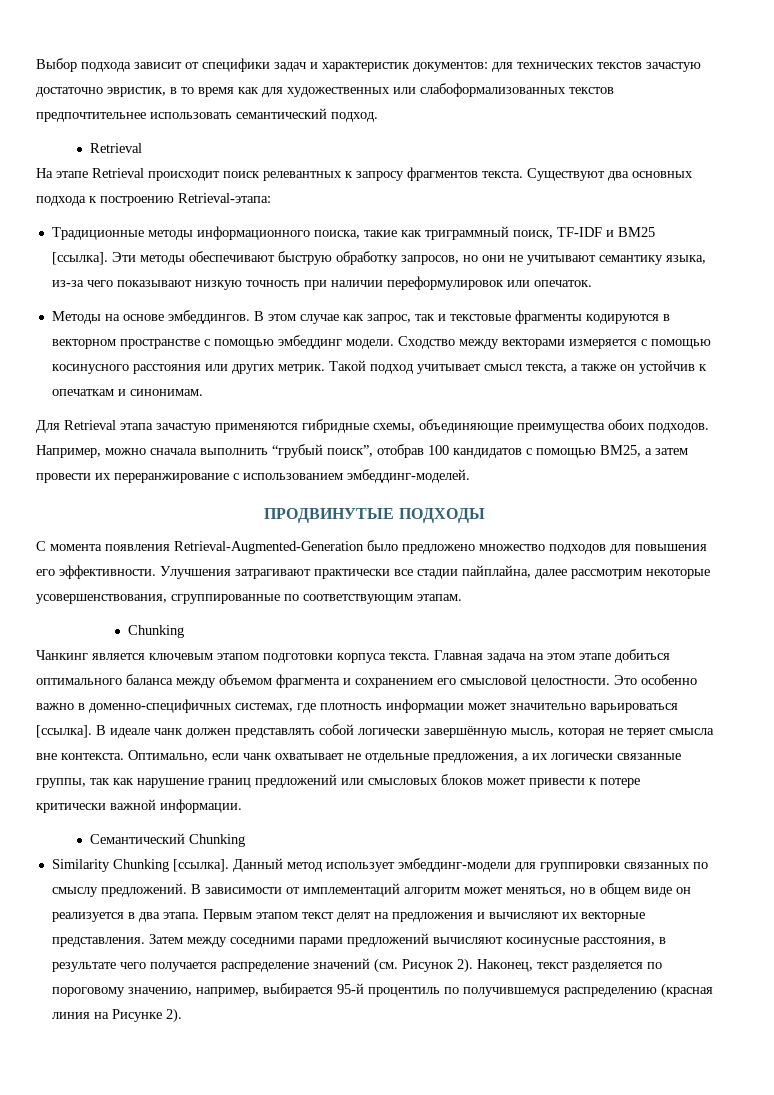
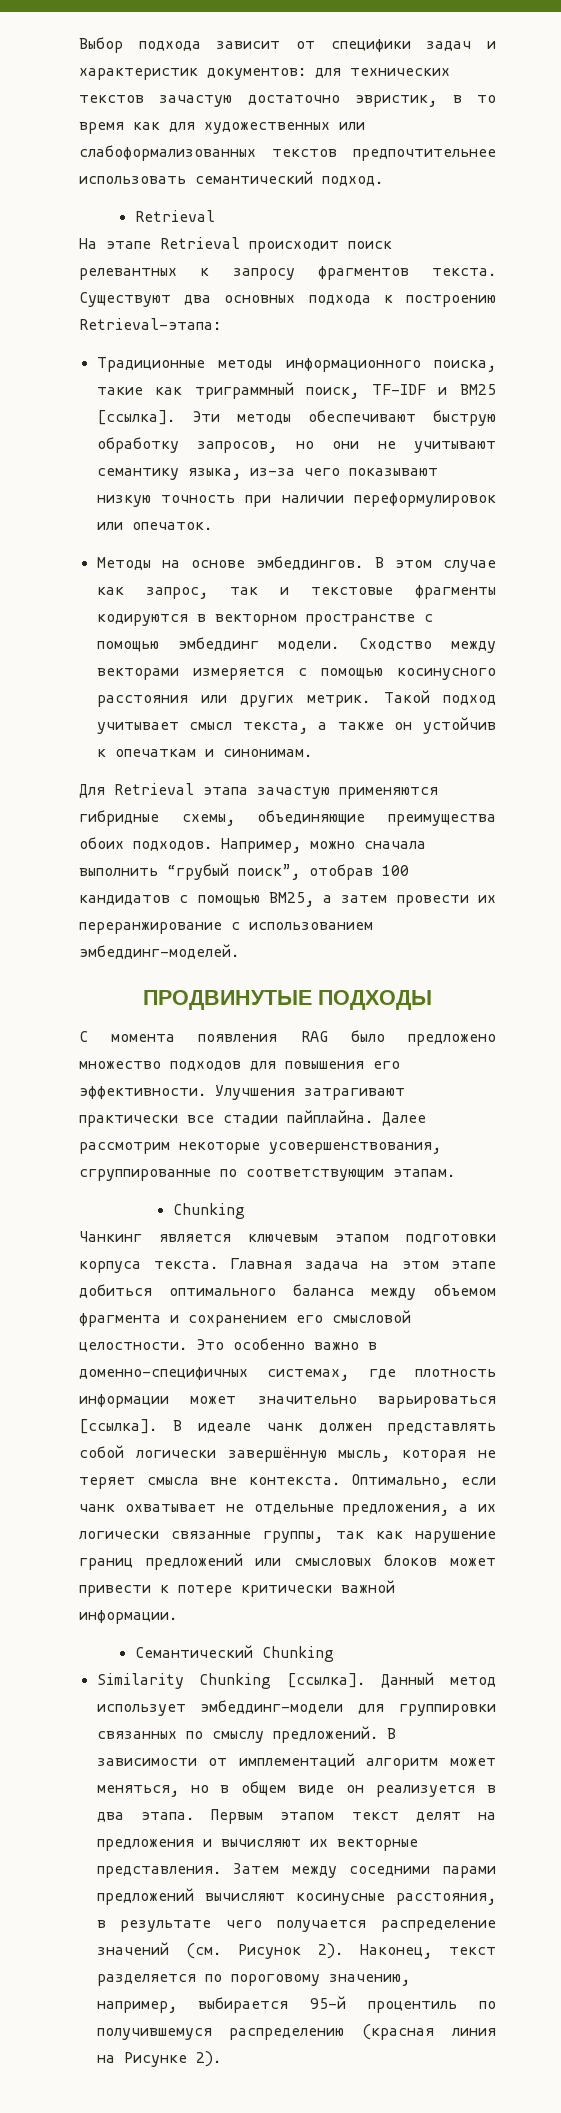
[174,541,364,554] Retrieval-Augmented-Generation -> [300,1031,328,1042] RAG
[462,565,567,579] пайплайна, далее -> [287,1110,426,1126] пайплайна. Далее

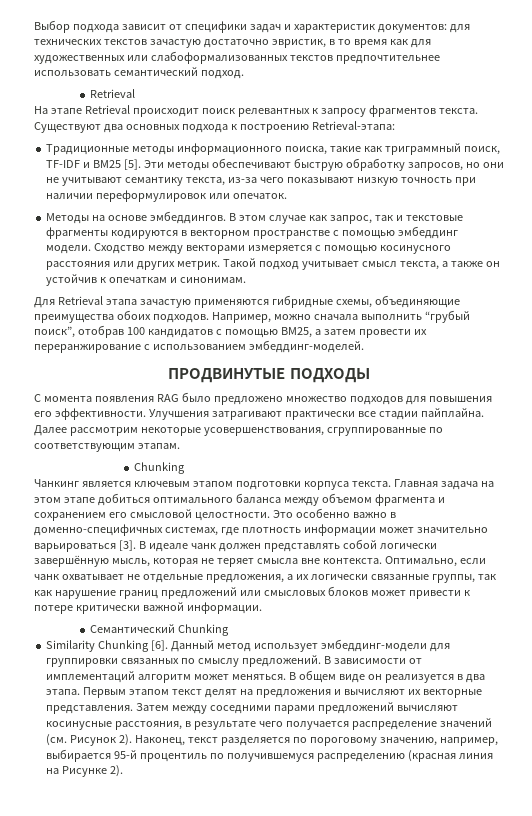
[96,410,175,425] [ссылка]. -> [124,159,142,170] [5].
[187,468,241,480] языка, -> [186,177,226,186] текста,
[79,1419,157,1434] [ссылка]. -> [118,540,136,551] [3].
[287,1673,366,1688] [ссылка]. -> [151,640,169,651] [6].
[96,1785,230,1797] меняться, но в -> [232,672,296,680] меняться. В

